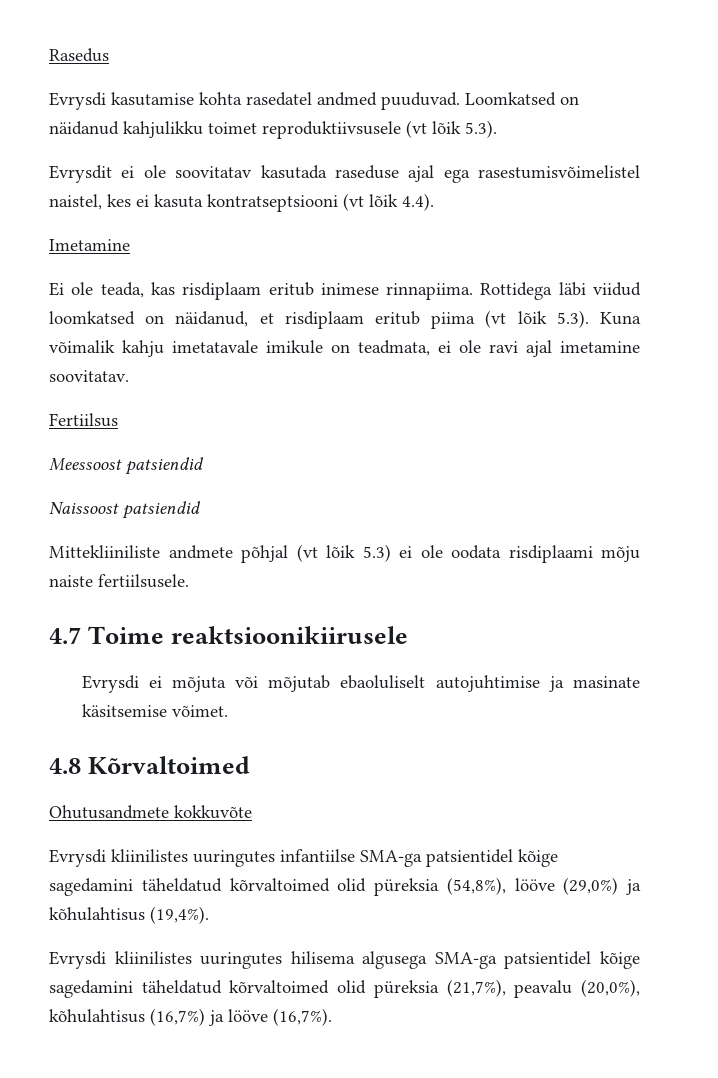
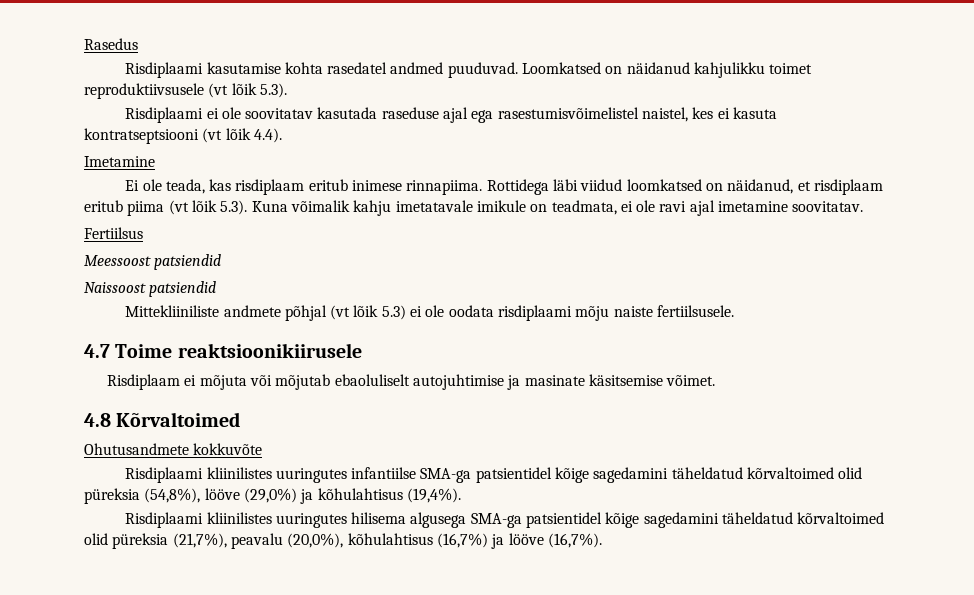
[49,92,106,110] Evrysdi -> [125,62,204,78] Risdiplaami
[49,165,112,183] Evrysdit -> [125,107,204,123] Risdiplaami
[81,675,139,693] Evrysdi -> [106,374,180,390] Risdiplaam
[49,849,106,867] Evrysdi -> [125,467,204,483] Risdiplaami
[49,951,106,969] Evrysdi -> [125,512,204,528] Risdiplaami

